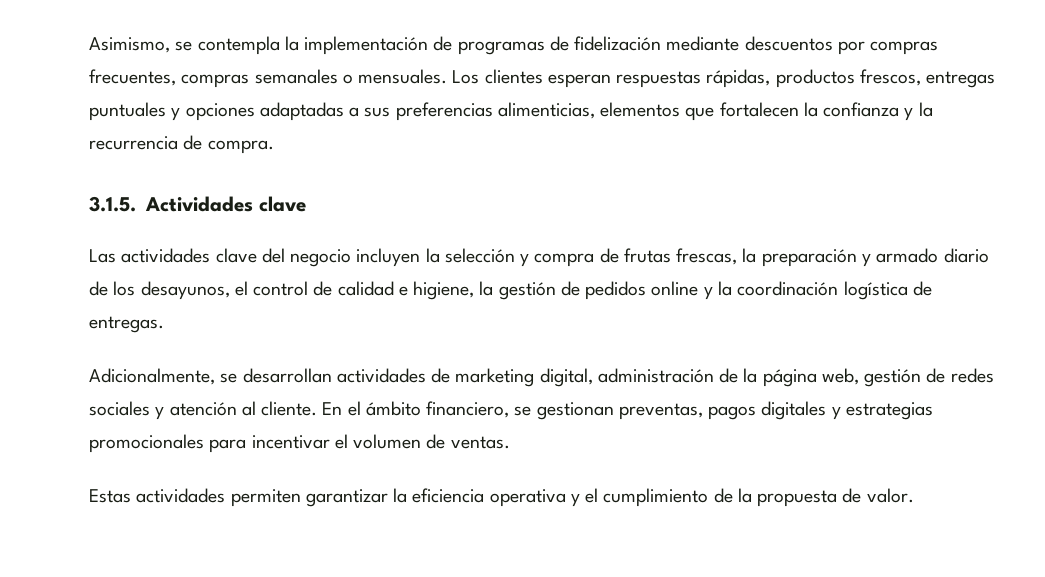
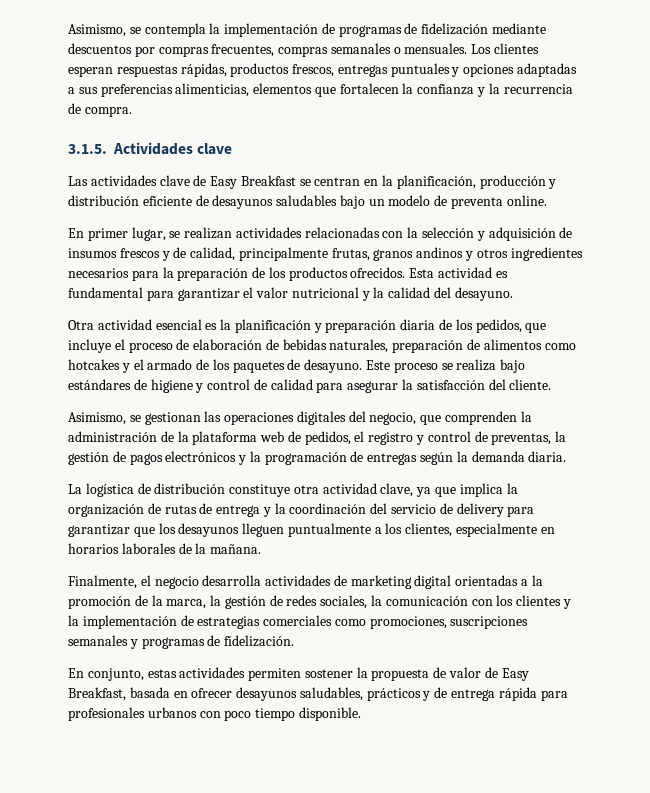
[261,248,989,267] [89,281,932,300] [89,316,164,333] [89,368,994,387] [89,401,933,420] [89,434,510,453] [89,488,914,507] del negocio incluyen la selección y compra de frutas frescas, la preparación y armado diario de los desayunos, el control de calidad e higiene, la gestión de pedidos online y la coordinación logística de entregas. // Adicionalmente, se desarrollan actividades de marketing digital, administración de la página web, gestión de redes sociales y atención al cliente. En el ámbito financiero, se gestionan preventas, pagos digitales y estrategias promocionales para incentivar el volumen de ventas. // Estas actividades permiten garantizar la eficiencia operativa y el cumplimiento de la propuesta de valor. -> [193,175,557,189] [68,195,547,209] [68,227,573,241] [68,247,583,261] [68,267,508,281] [68,287,513,301] [68,319,547,333] [68,339,576,353] [68,359,526,373] [68,379,552,393] [68,411,532,425] [68,431,567,445] [68,451,567,465] [68,483,518,497] [68,503,535,517] [68,523,555,537] [68,543,262,554] [68,575,543,589] [68,595,571,609] [68,615,529,629] [68,635,295,649] [68,667,529,681] [68,687,568,701] [68,707,361,721] de Easy Breakfast se centran en la planificación, producción y distribución eficiente de desayunos saludables bajo un modelo de preventa online. // En primer lugar, se realizan actividades relacionadas con la selección y adquisición de insumos frescos y de calidad, principalmente frutas, granos andinos y otros ingredientes necesarios para la preparación de los productos ofrecidos. Esta actividad es fundamental para garantizar el valor nutricional y la calidad del desayuno. // Otra actividad esencial es la planificación y preparación diaria de los pedidos, que incluye el proceso de elaboración de bebidas naturales, preparación de alimentos como hotcakes y el armado de los paquetes de desayuno. Este proceso se realiza bajo estándares de higiene y control de calidad para asegurar la satisfacción del cliente. // Asimismo, se gestionan las operaciones digitales del negocio, que comprenden la administración de la plataforma web de pedidos, el registro y control de preventas, la gestión de pagos electrónicos y la programación de entregas según la demanda diaria. // La logística de distribución constituye otra actividad clave, ya que implica la organización de rutas de entrega y la coordinación del servicio de delivery para garantizar que los desayunos lleguen puntualmente a los clientes, especialmente en horarios laborales de la mañana. // Finalmente, el negocio desarrolla actividades de marketing digital orientadas a la promoción de la marca, la gestión de redes sociales, la comunicación con los clientes y la implementación de estrategias comerciales como promociones, suscripciones semanales y programas de fidelización. // En conjunto, estas actividades permiten sostener la propuesta de valor de Easy Breakfast, basada en ofrecer desayunos saludables, prácticos y de entrega rápida para profesionales urbanos con poco tiempo disponible.

